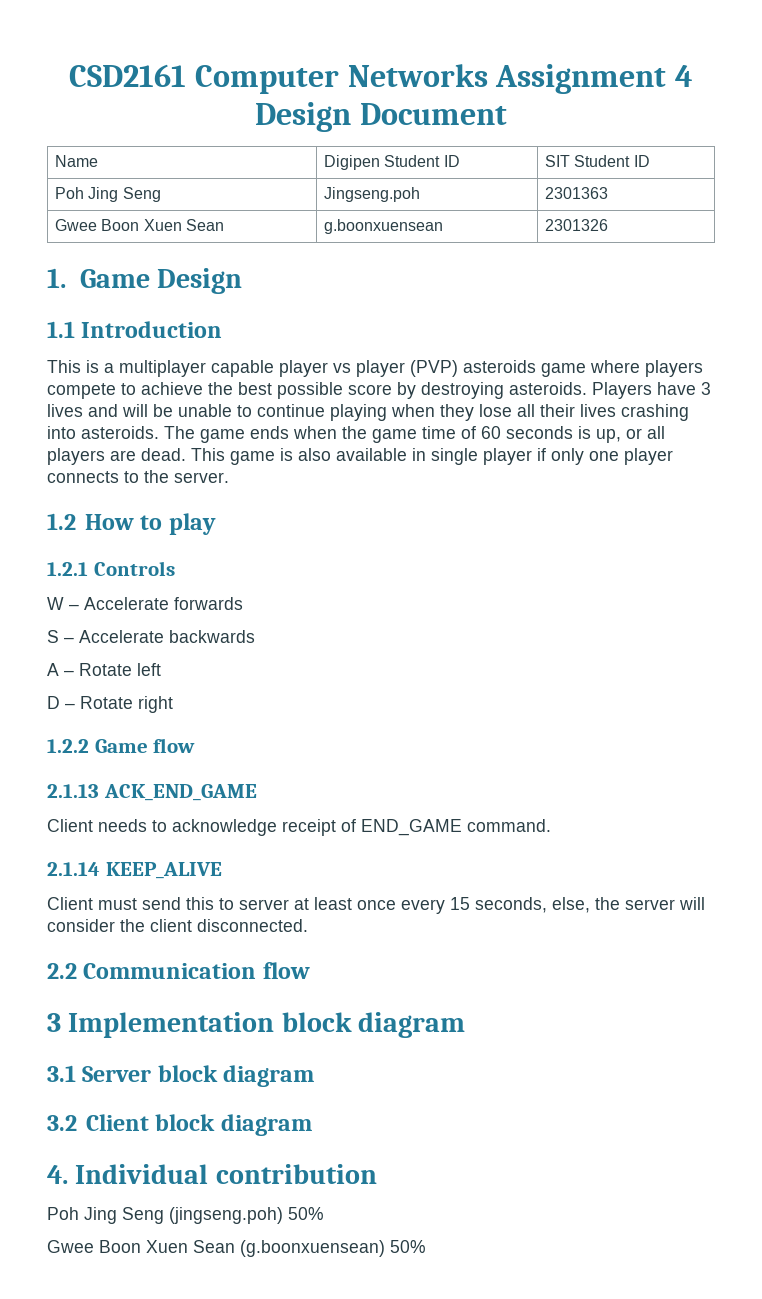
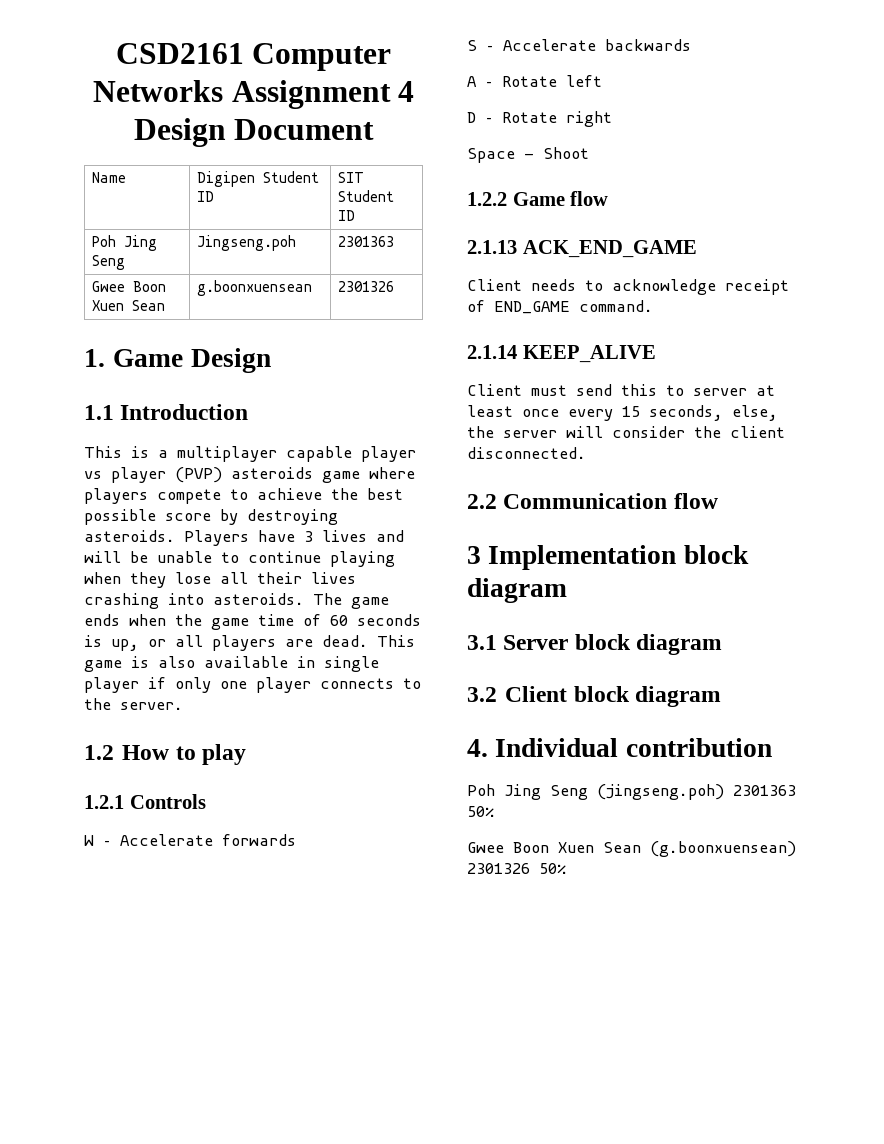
(173, 704) none -> [467,147,589,163] // Space - Shoot
(283, 1215) none -> [733,785,796,796] 2301363
(385, 1248) none -> [467,863,530,874] 2301326

